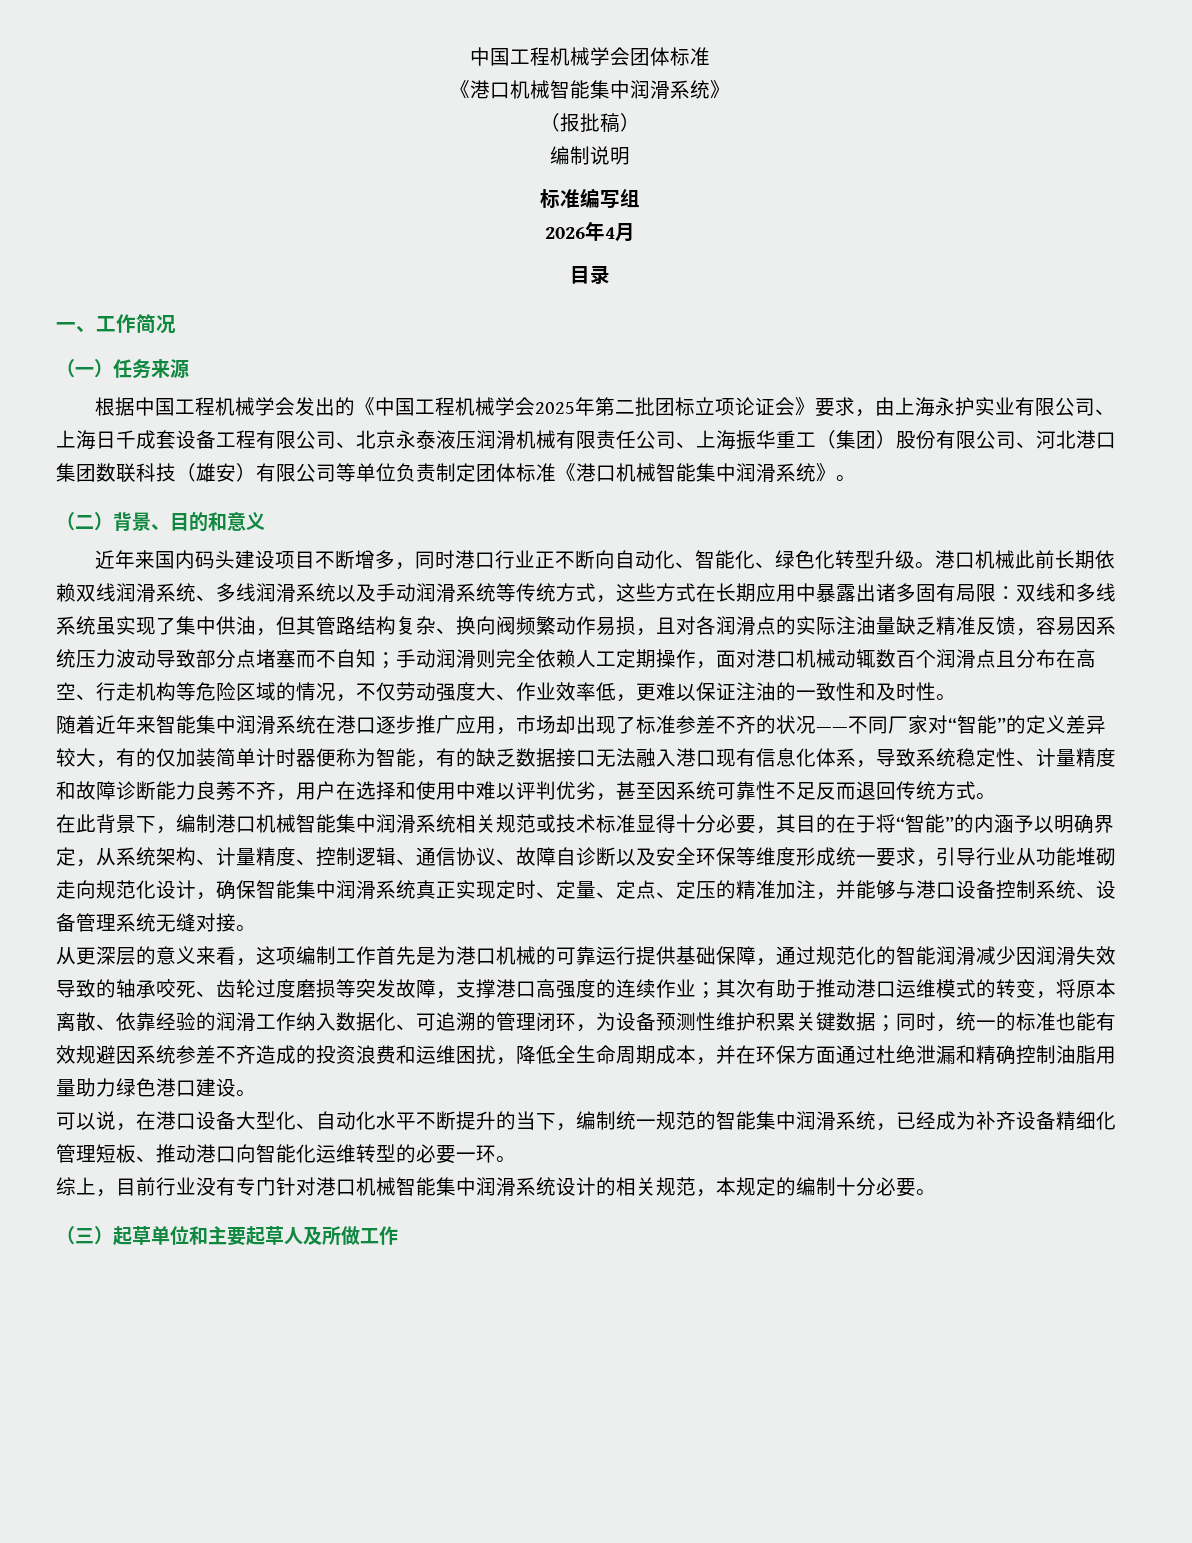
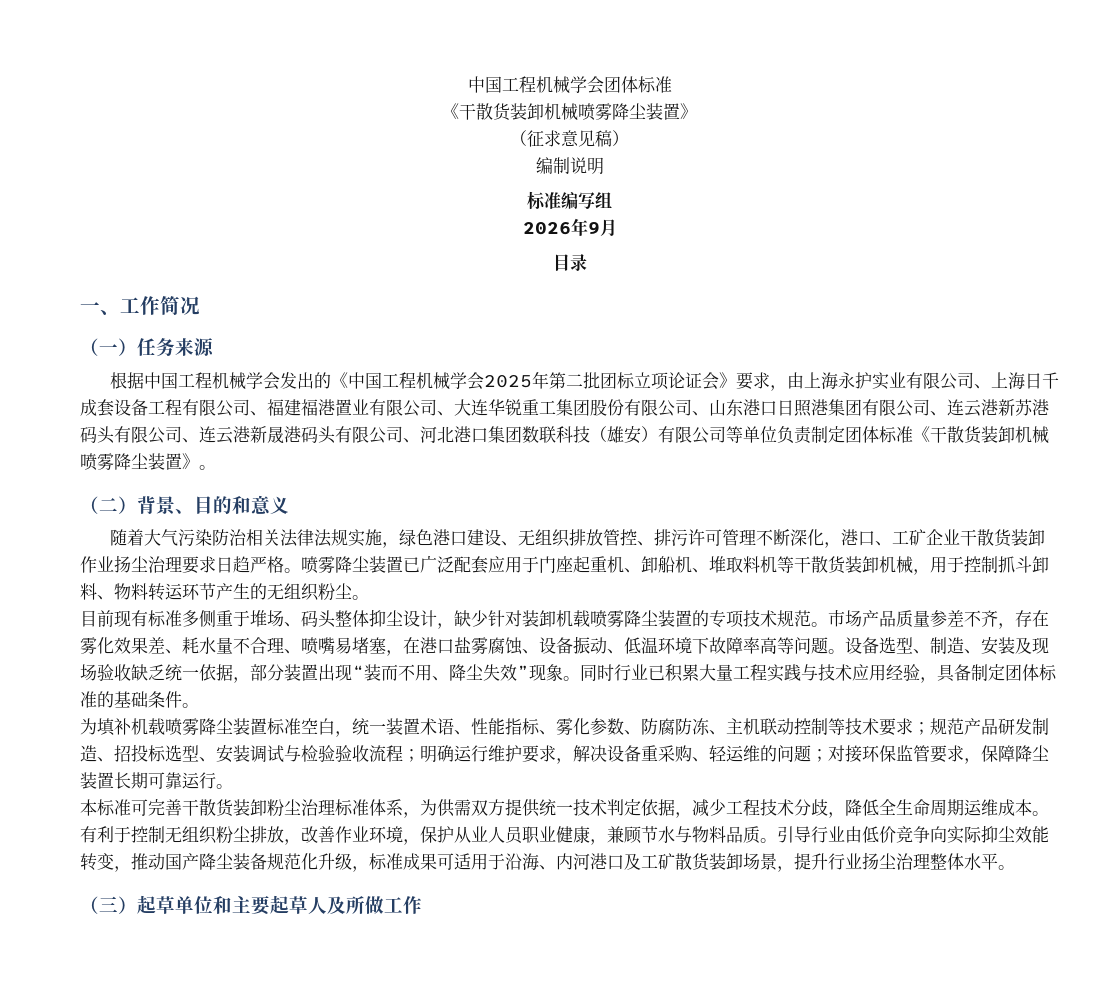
[470,80,710,99] 港口机械智能集中润滑系统 -> [459,103,680,121] 干散货装卸机械喷雾降尘装置
[560,113,600,133] 报批 -> [527,130,595,147] 征求意见
[605,227,615,239] 4 -> [587,221,600,234] 9
[356,430,936,450] 北京永泰液压润滑机械有限责任公司、上海振华重工（集团）股份 -> [267,399,1049,417] [80,426,336,444] 福建福港置业有限公司、大连华锐重工集团股份有限公司、山东港口日照港集团有限公司、连云港新苏港码头有限公司、连云港新晟港码头
[576,463,816,482] 港口机械智能集中润滑系统 -> [930,426,1049,444] [80,453,182,471] 干散货装卸机械喷雾降尘装置
[94,550,1115,570] [56,583,1116,603] [56,616,1116,636] [56,649,1096,669] [56,682,956,702] [56,715,1106,735] [56,748,1116,768] [56,781,996,801] [56,814,1114,834] [56,847,1116,867] [56,880,1116,900] [56,913,256,932] [56,946,1116,966] [56,979,1116,999] [56,1012,1116,1032] [56,1045,1116,1065] [56,1078,256,1097] [56,1111,1116,1131] [56,1144,516,1164] [56,1177,916,1197] 近年来国内码头建设项目不断增多，同时港口行业正不断向自动化、智能化、绿色化转型升级。港口机械此前长期依赖双线润滑系统、多线润滑系统以及手动润滑系统等传统方式，这些方式在长期应用中暴露出诸多固有局限：双线和多线系统虽实现了集中供油，但其管路结构复杂、换向阀频繁动作易损，且对各润滑点的实际注油量缺乏精准反馈，容易因系统压力波动导致部分点堵塞而不自知；手动润滑则完全依赖人工定期操作，面对港口机械动辄数百个润滑点且分布在高空、行走机构等危险区域的情况，不仅劳动强度大、作业效率低，更难以保证注油的一致性和及时性。 // 随着近年来智能集中润滑系统在港口逐步推广应用，市场却出现了标准参差不齐的状况——不同厂家对“智能”的定义差异较大，有的仅加装简单计时器便称为智能，有的缺乏数据接口无法融入港口现有信息化体系，导致系统稳定性、计量精度和故障诊断能力良莠不齐，用户在选择和使用中难以评判优劣，甚至因系统可靠性不足反而退回传统方式。 // 在此背景下，编制港口机械智能集中润滑系统相关规范或技术标准显得十分必要，其目的在于将“智能”的内涵予以明确界定，从系统架构、计量精度、控制逻辑、通信协议、故障自诊断以及安全环保等维度形成统一要求，引导行业从功能堆砌走向规范化设计，确保智能集中润滑系统真正实现定时、定量、定点、定压的精准加注，并能够与港口设备控制系统、设备管理系统无缝对接。 // 从更深层的意义来看，这项编制工作首先是为港口机械的可靠运行提供基础保障，通过规范化的智能润滑减少因润滑失效导致的轴承咬死、齿轮过度磨损等突发故障，支撑港口高强度的连续作业；其次有助于推动港口运维模式的转变，将原本离散、依靠经验的润滑工作纳入数据化、可追溯的管理闭环，为设备预测性维护积累关键数据；同时，统一的标准也能有效规避因系统参差不齐造成的投资浪费和运维困扰，降低全生命周期成本，并在环保方面通过杜绝泄漏和精确控制油脂用量助力绿色港口建设。 // 可以说，在港口设备大型化、自动化水平不断提升的当下，编制统一规范的智能集中润滑系统，已经成为补齐设备精细化管理短板、推动港口向智能化运维转型的必要一环。 // 综上，目前行业没有专门针对港口机械智能集中润滑系统设计的相关规范，本规定的编制十分必要 -> [109,529,1045,548] [80,555,1049,575] [80,583,369,601] [80,609,1049,629] [80,636,1049,656] [80,664,1057,683] [80,691,199,708] [80,718,1049,737] [80,744,1049,764] [80,772,233,789] [80,799,1049,818] [80,825,1049,845] [80,852,998,872] 随着大气污染防治相关法律法规实施，绿色港口建设、无组织排放管控、排污许可管理不断深化，港口、工矿企业干散货装卸作业扬尘治理要求日趋严格。喷雾降尘装置已广泛配套应用于门座起重机、卸船机、堆取料机等干散货装卸机械，用于控制抓斗卸料、物料转运环节产生的无组织粉尘。 // 目前现有标准多侧重于堆场、码头整体抑尘设计，缺少针对装卸机载喷雾降尘装置的专项技术规范。市场产品质量参差不齐，存在雾化效果差、耗水量不合理、喷嘴易堵塞，在港口盐雾腐蚀、设备振动、低温环境下故障率高等问题。设备选型、制造、安装及现场验收缺乏统一依据，部分装置出现“装而不用、降尘失效”现象。同时行业已积累大量工程实践与技术应用经验，具备制定团体标准的基础条件。 // 为填补机载喷雾降尘装置标准空白，统一装置术语、性能指标、雾化参数、防腐防冻、主机联动控制等技术要求；规范产品研发制造、招投标选型、安装调试与检验验收流程；明确运行维护要求，解决设备重采购、轻运维的问题；对接环保监管要求，保障降尘装置长期可靠运行。 // 本标准可完善干散货装卸粉尘治理标准体系，为供需双方提供统一技术判定依据，减少工程技术分歧，降低全生命周期运维成本。有利于控制无组织粉尘排放，改善作业环境，保护从业人员职业健康，兼顾节水与物料品质。引导行业由低价竞争向实际抑尘效能转变，推动国产降尘装备规范化升级，标准成果可适用于沿海、内河港口及工矿散货装卸场景，提升行业扬尘治理整体水平

